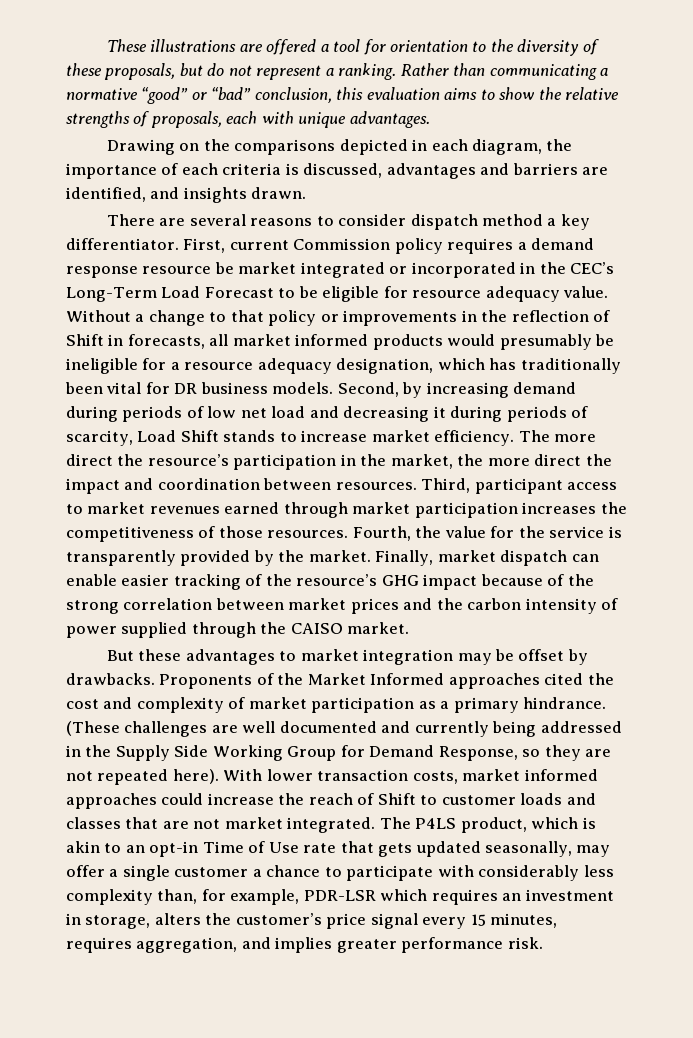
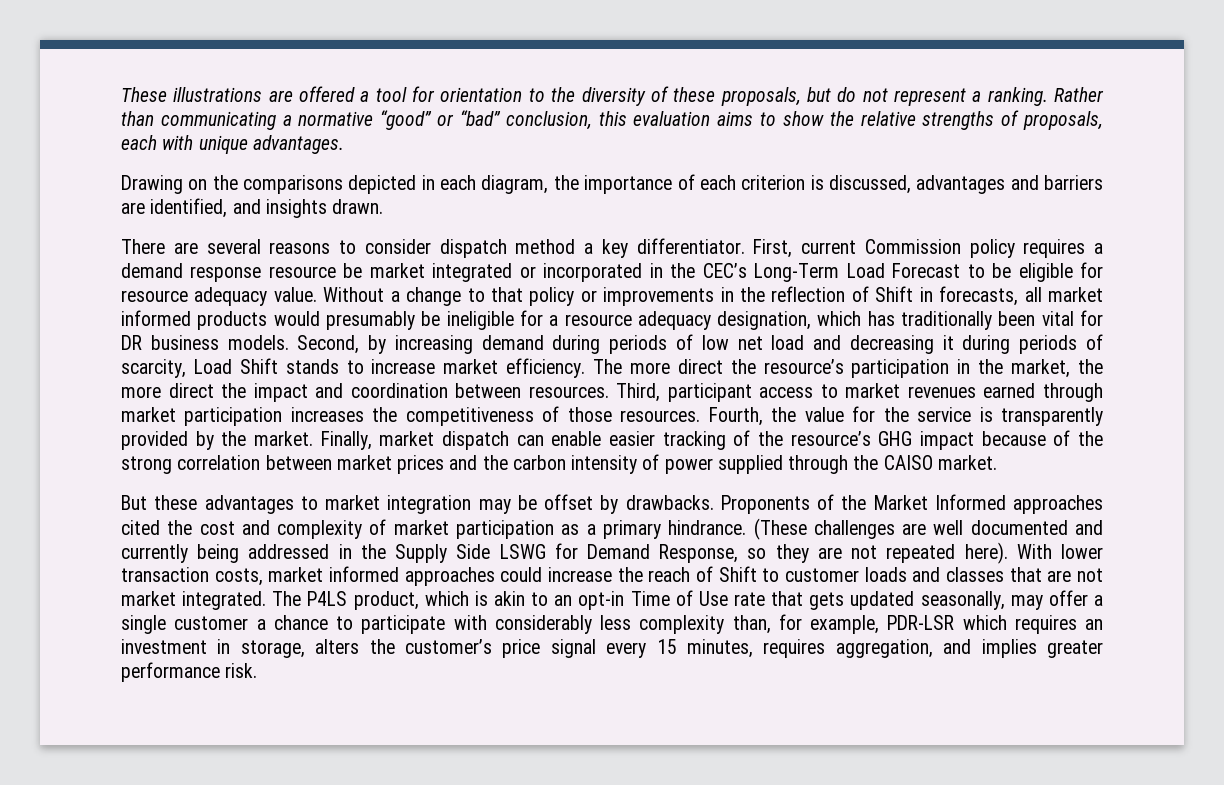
[222,163,282,175] criteria -> [741,175,806,190] criterion
[212,745,337,761] Working Group -> [499,544,546,559] LSWG

